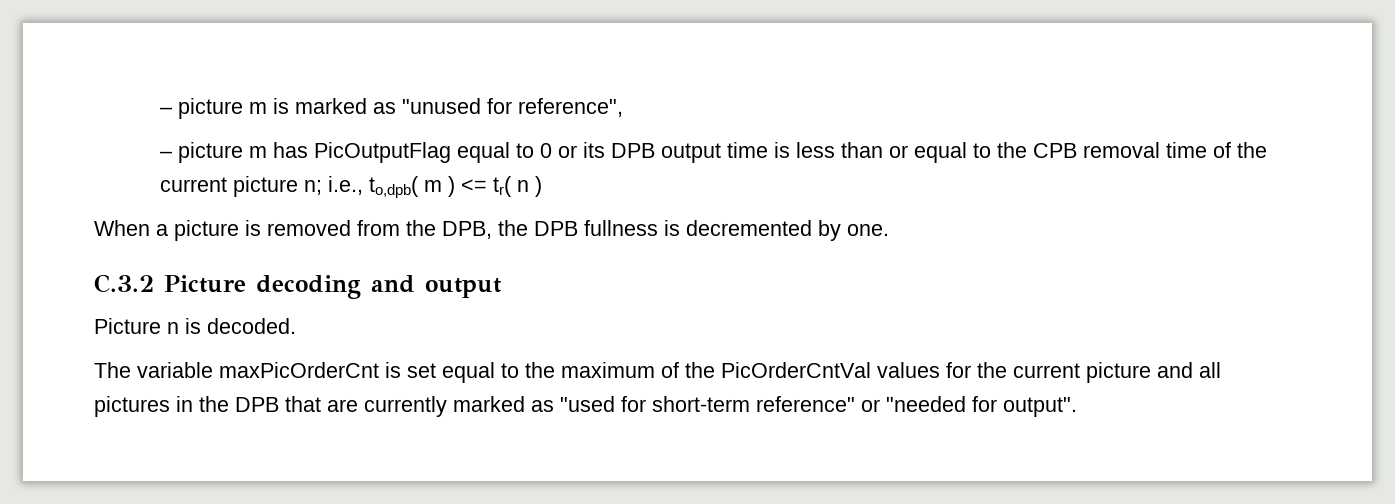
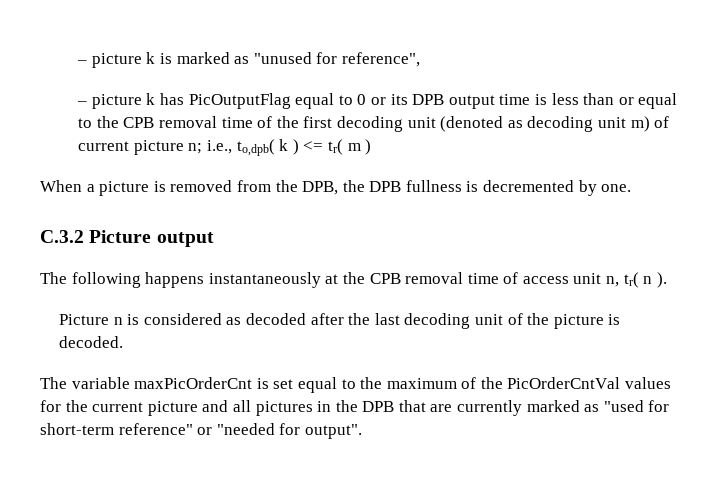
[160,98,268,119] – picture m -> [77,52,156,68] – picture k
[249,146,268,158] m -> [146,93,156,105] k
(1268, 150) none -> [303,116,670,132] first decoding unit (denoted as decoding unit m) of
[424,180,443,192] m -> [279,139,289,151] k
[517,180,530,192] n -> [347,143,361,151] m
[256,275,415,299] decoding and -> (152, 236) none
[94,318,179,334] Picture n -> [40,272,667,288] [59,313,604,329] The following happens instantaneously at the CPB removal time of access unit n, tr( n ). // Picture n is considered as decoded after the last decoding unit of the picture

